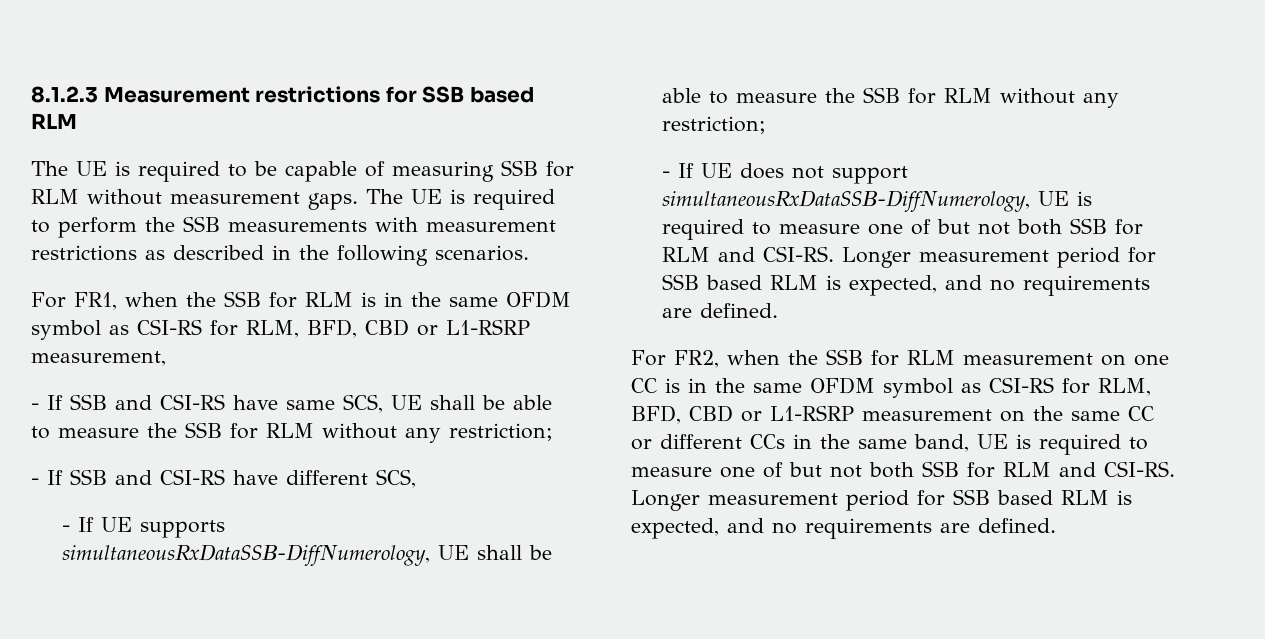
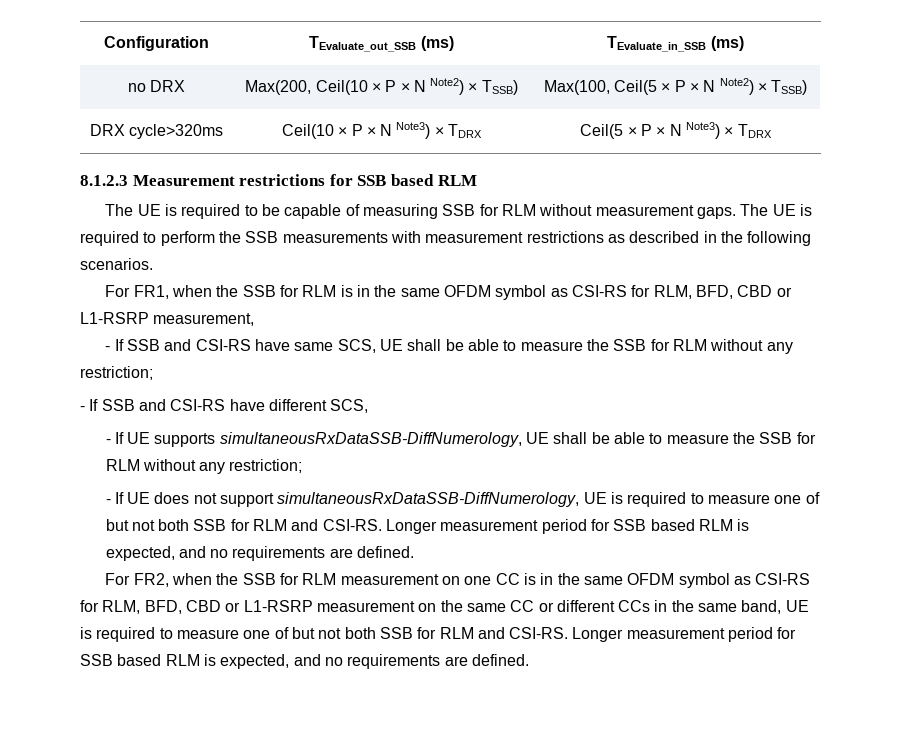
(31, 94) none -> [104,36,209,51] [309,36,454,52] [607,36,744,52] [127,80,186,92] [245,78,518,95] [543,78,808,95] [89,124,224,139] [281,122,483,139] [580,122,772,139] Configuration | TEvaluate_out_SSB (ms) | TEvaluate_in_SSB (ms) // no DRX | Max(200, Ceil(10 × P × N Note2) × TSSB) | Max(100, Ceil(5 × P × N Note2) × TSSB) // DRX cycle>320ms | Ceil(10 × P × N Note3) × TDRX | Ceil(5 × P × N Note3) × TDRX //

